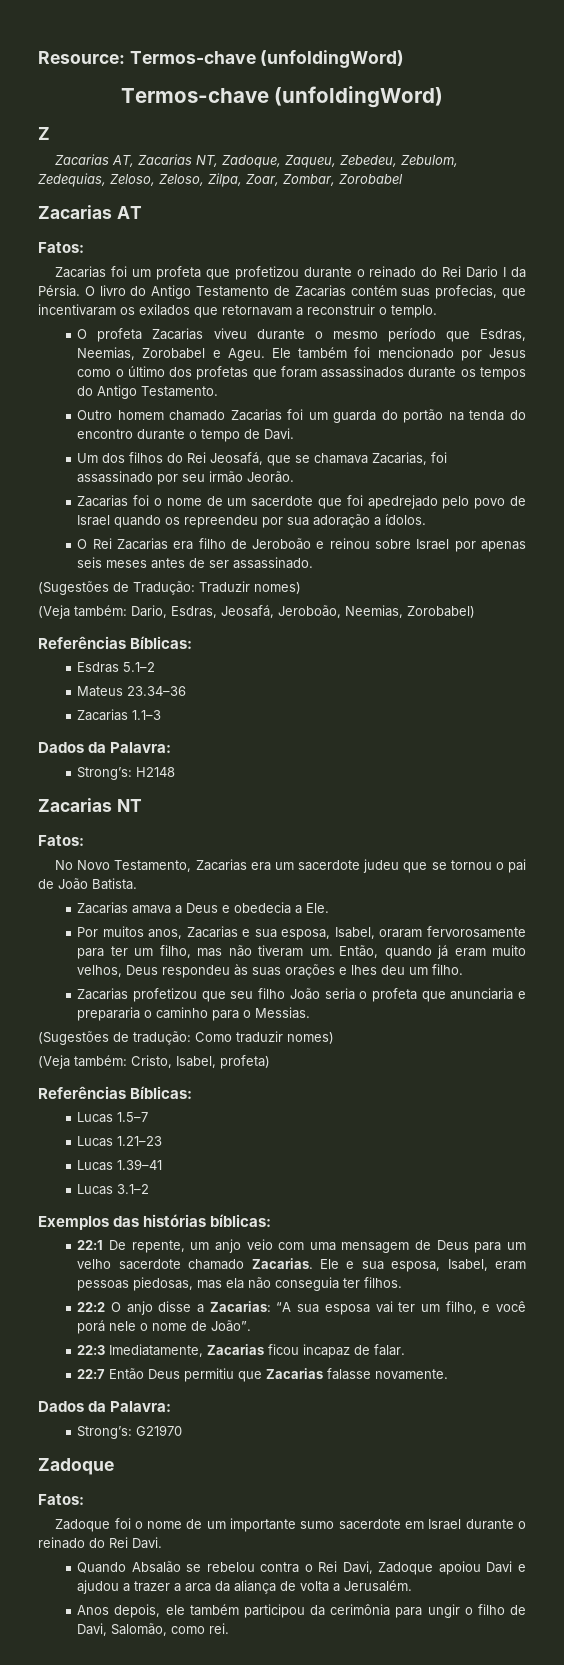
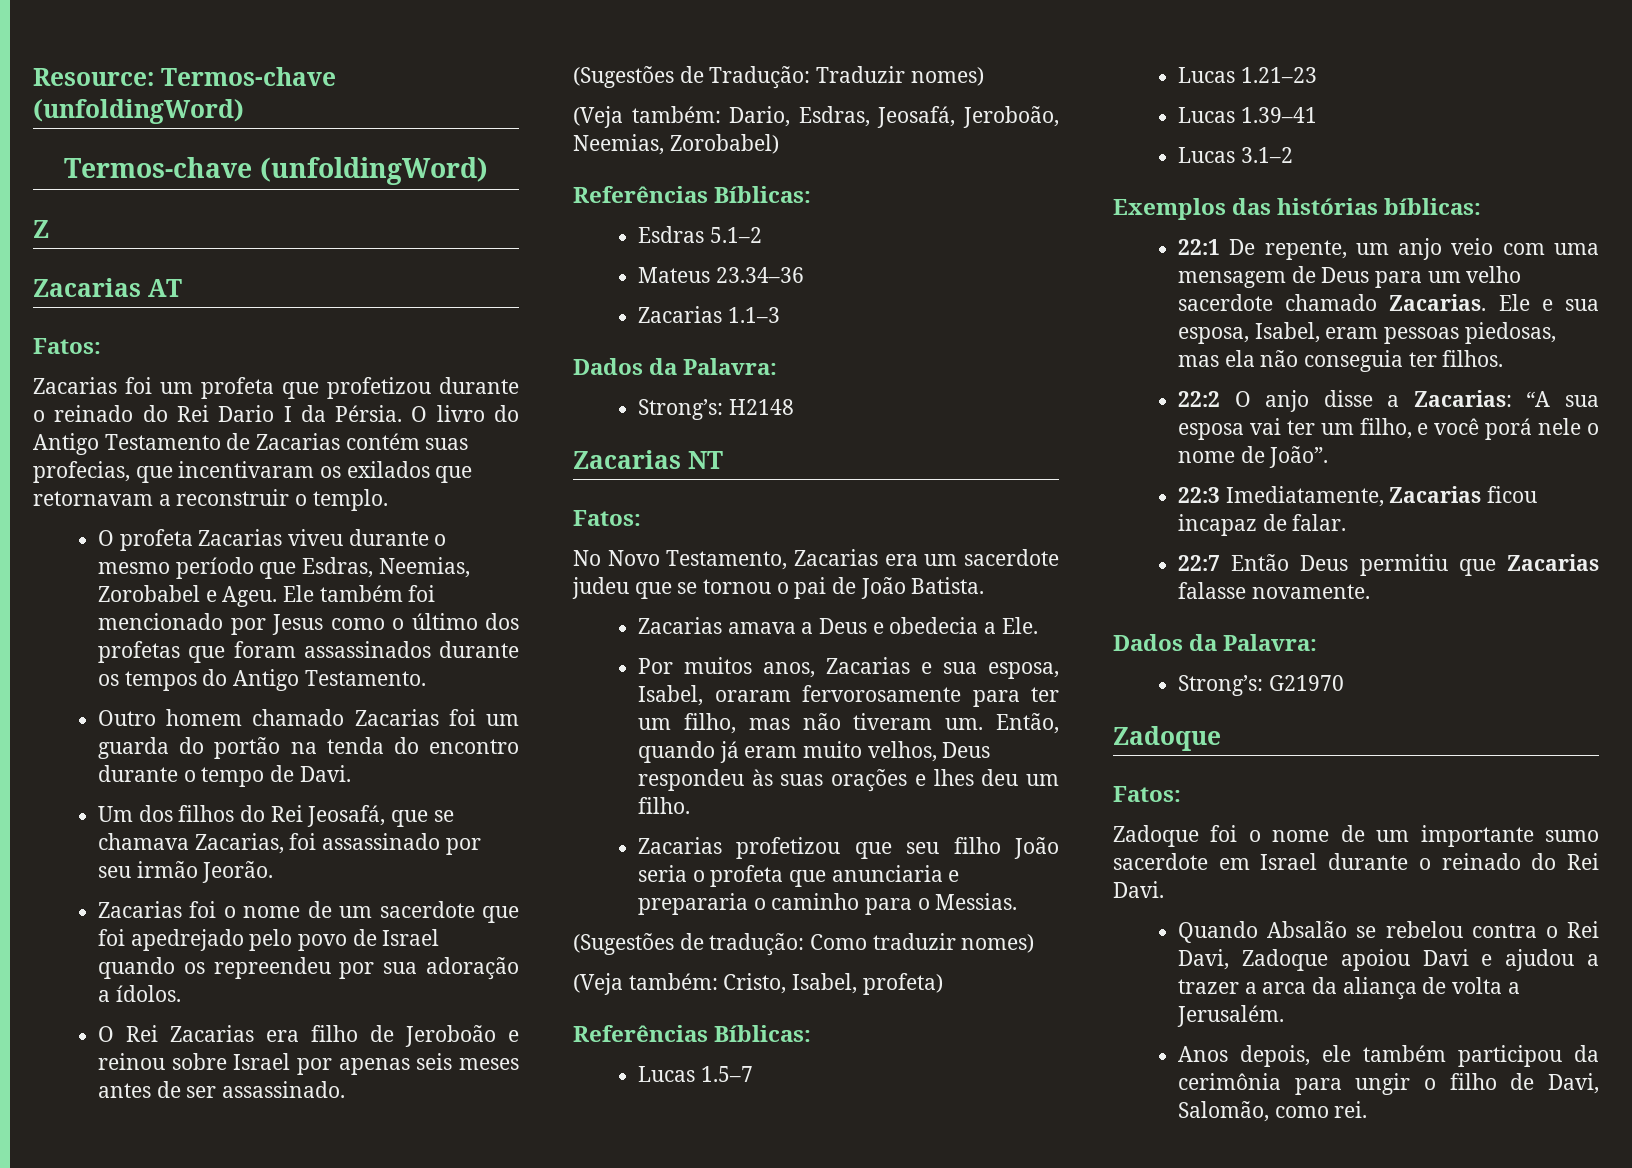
[55,154,459,168] [38,173,403,187] // Zacarias AT, Zacarias NT, Zadoque, Zaqueu, Zebedeu, Zebulom, Zedequias, Zeloso, Zeloso, Zilpa, Zoar, Zombar, Zorobabel -> (49, 229) none

